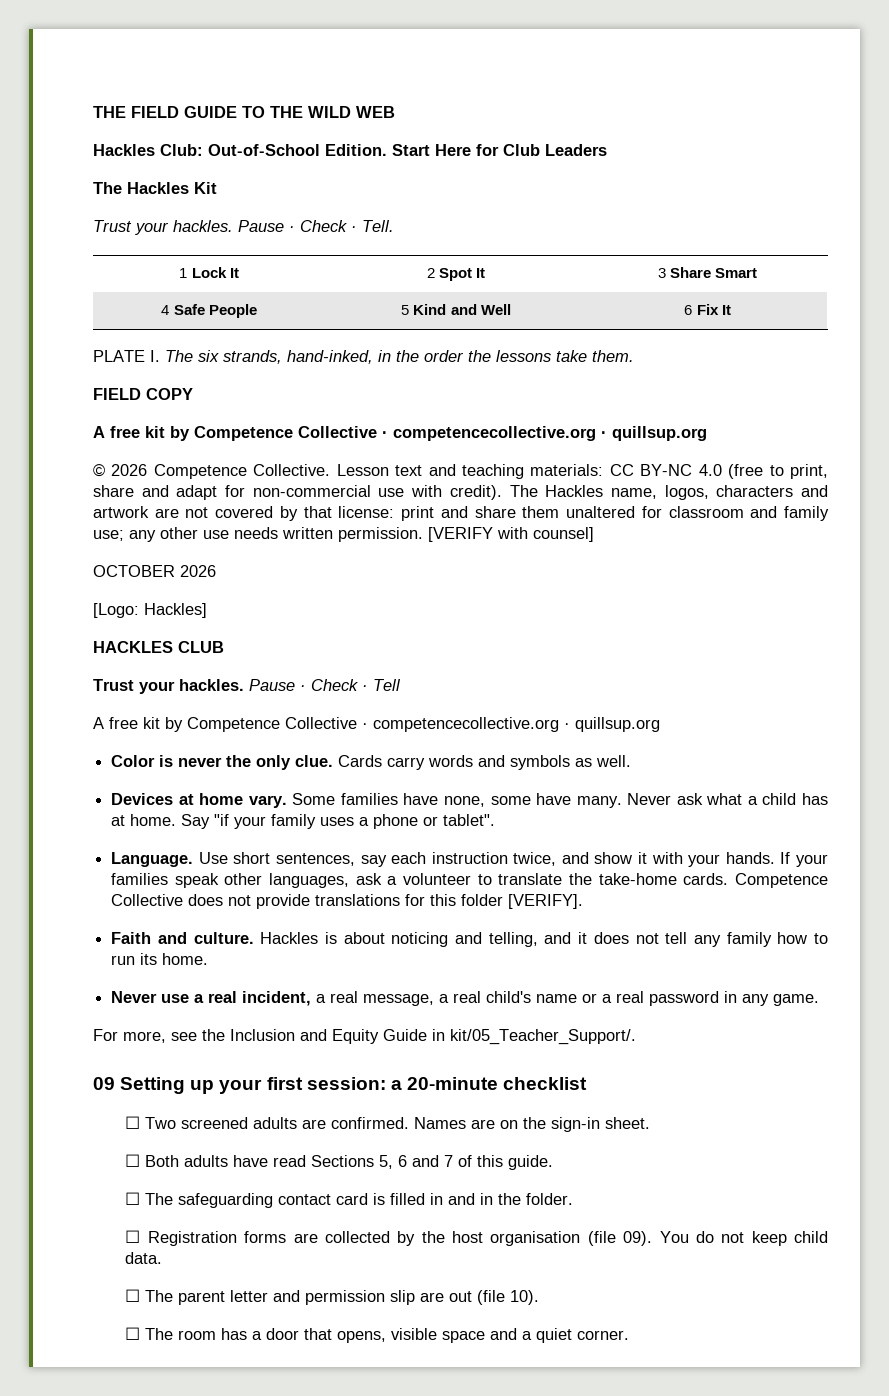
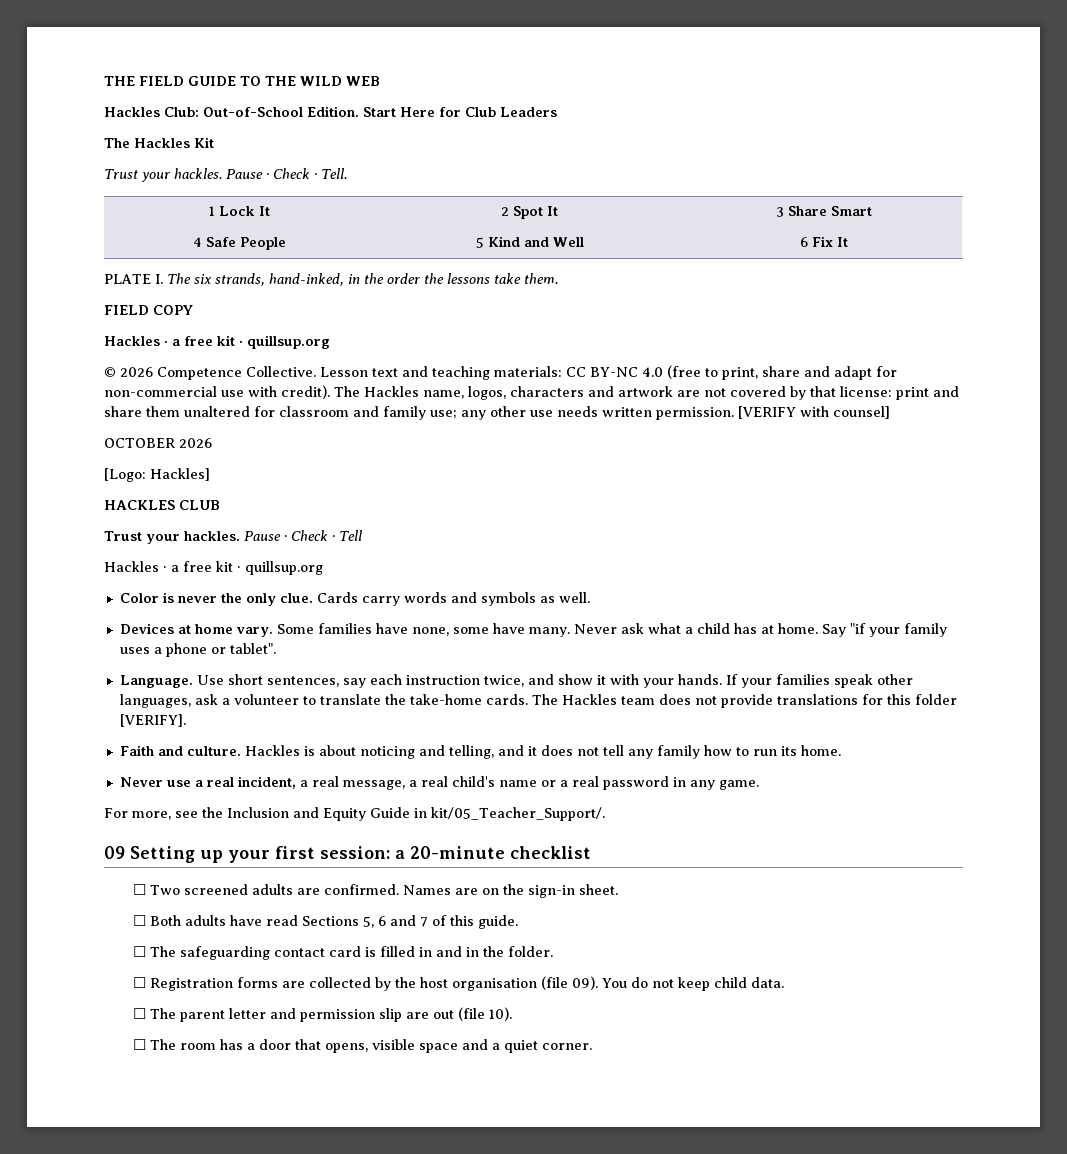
[93,426,596,441] A free kit by Competence Collective · competencecollective.org -> [104,335,235,346] Hackles · a free kit
[93,717,559,732] A free kit by Competence Collective · competencecollective.org -> [104,561,233,572] Hackles · a free kit
[735,873,829,888] [111,894,184,906] Competence Collective -> [531,694,655,705] The Hackles team

